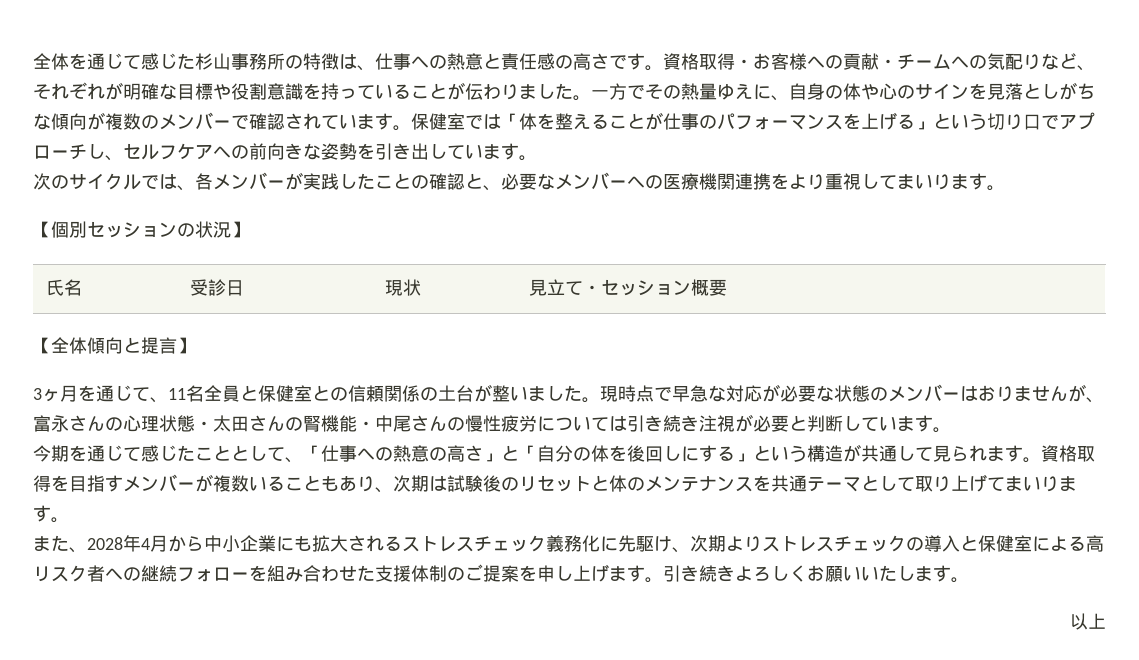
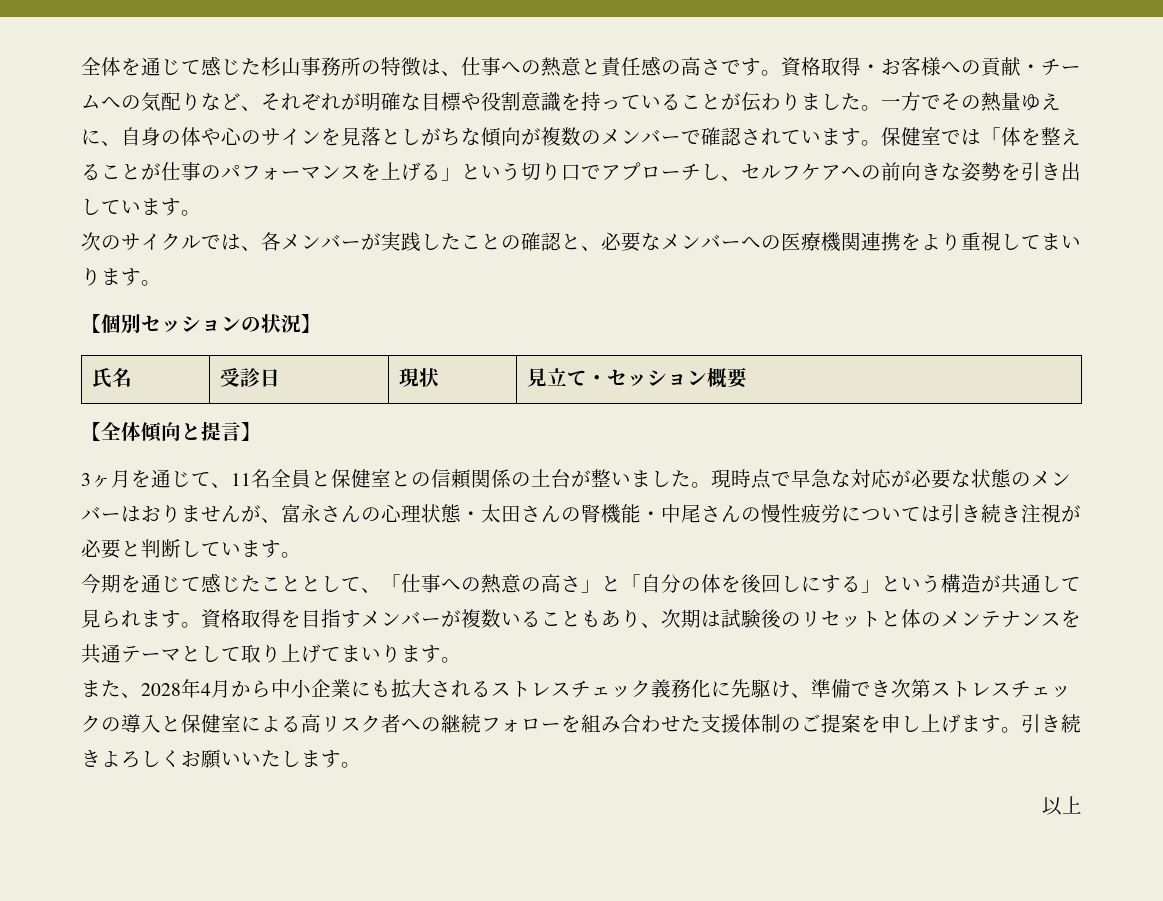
[690,535,762,552] 次期より -> [811,679,931,698] 準備でき次第

